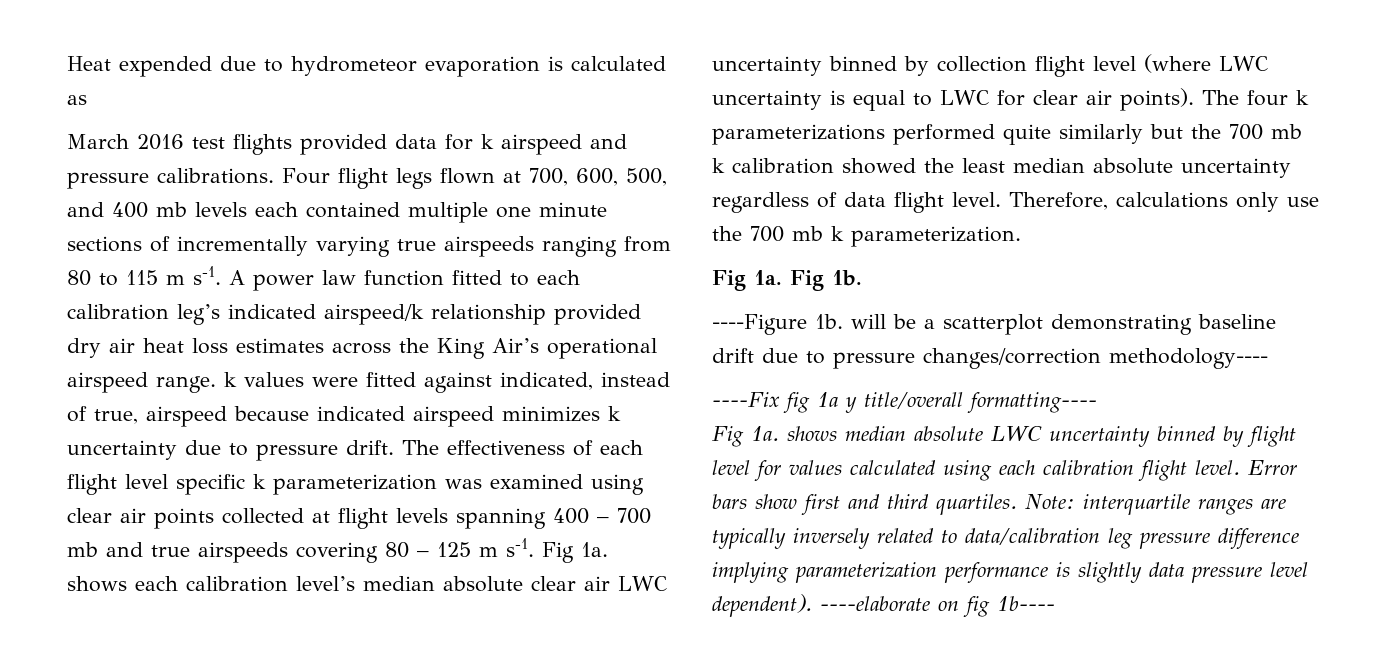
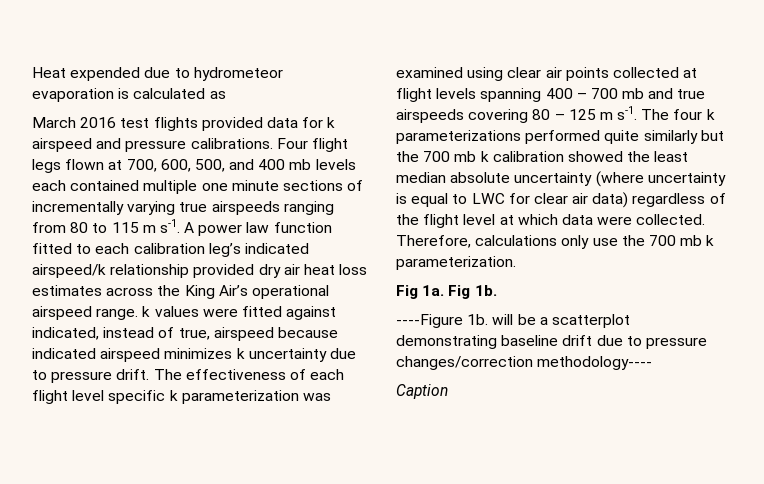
[542,542,608,563] [67,576,667,592] [712,54,1268,77] [712,88,1194,111] Fig 1a. shows each calibration level’s median absolute clear air LWC uncertainty binned by collection flight level (where LWC uncertainty is equal to LWC for clear air points). -> (638, 113) none
[712,192,1001,213] regardless of data flight level. -> [595,171,726,187] [396,192,726,208] [396,214,706,228] (where uncertainty is equal to LWC for clear air data) regardless of the flight level at which data were collected.
[712,392,1097,413] [712,426,1296,447] [712,460,1297,481] [712,494,1286,515] [712,528,1299,549] [712,562,1308,583] [712,594,1055,617] ----Fix fig 1a y title/overall formatting---- // Fig 1a. shows median absolute LWC uncertainty binned by flight level for values calculated using each calibration flight level. Error bars show first and third quartiles. Note: interquartile ranges are typically inversely related to data/calibration leg pressure difference implying parameterization performance is slightly data pressure level dependent). ----elaborate on fig 1b---- -> [396,384,448,399] Caption

